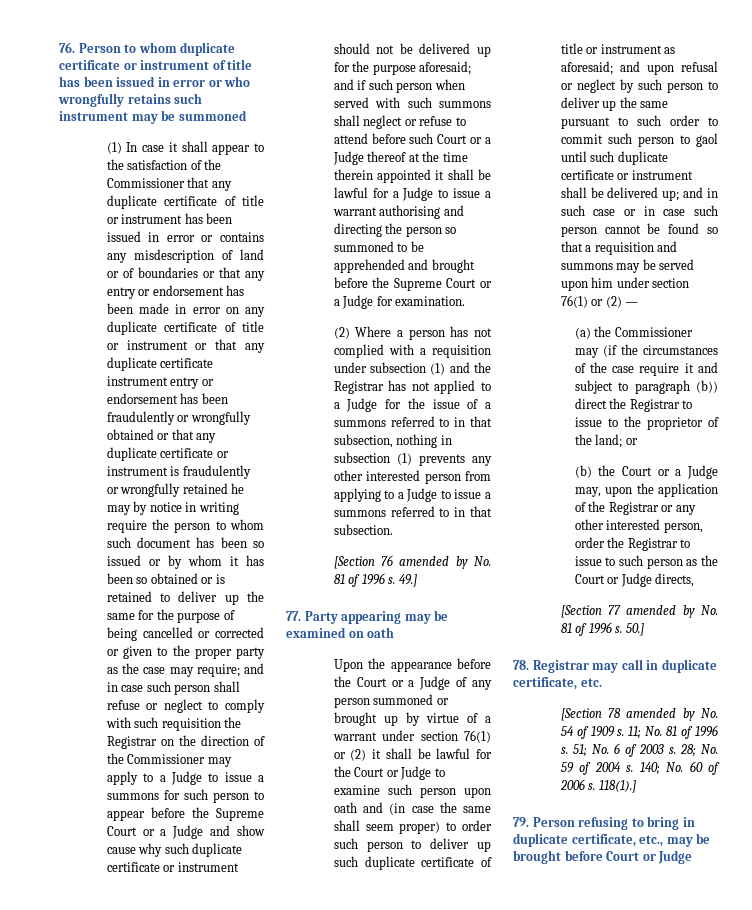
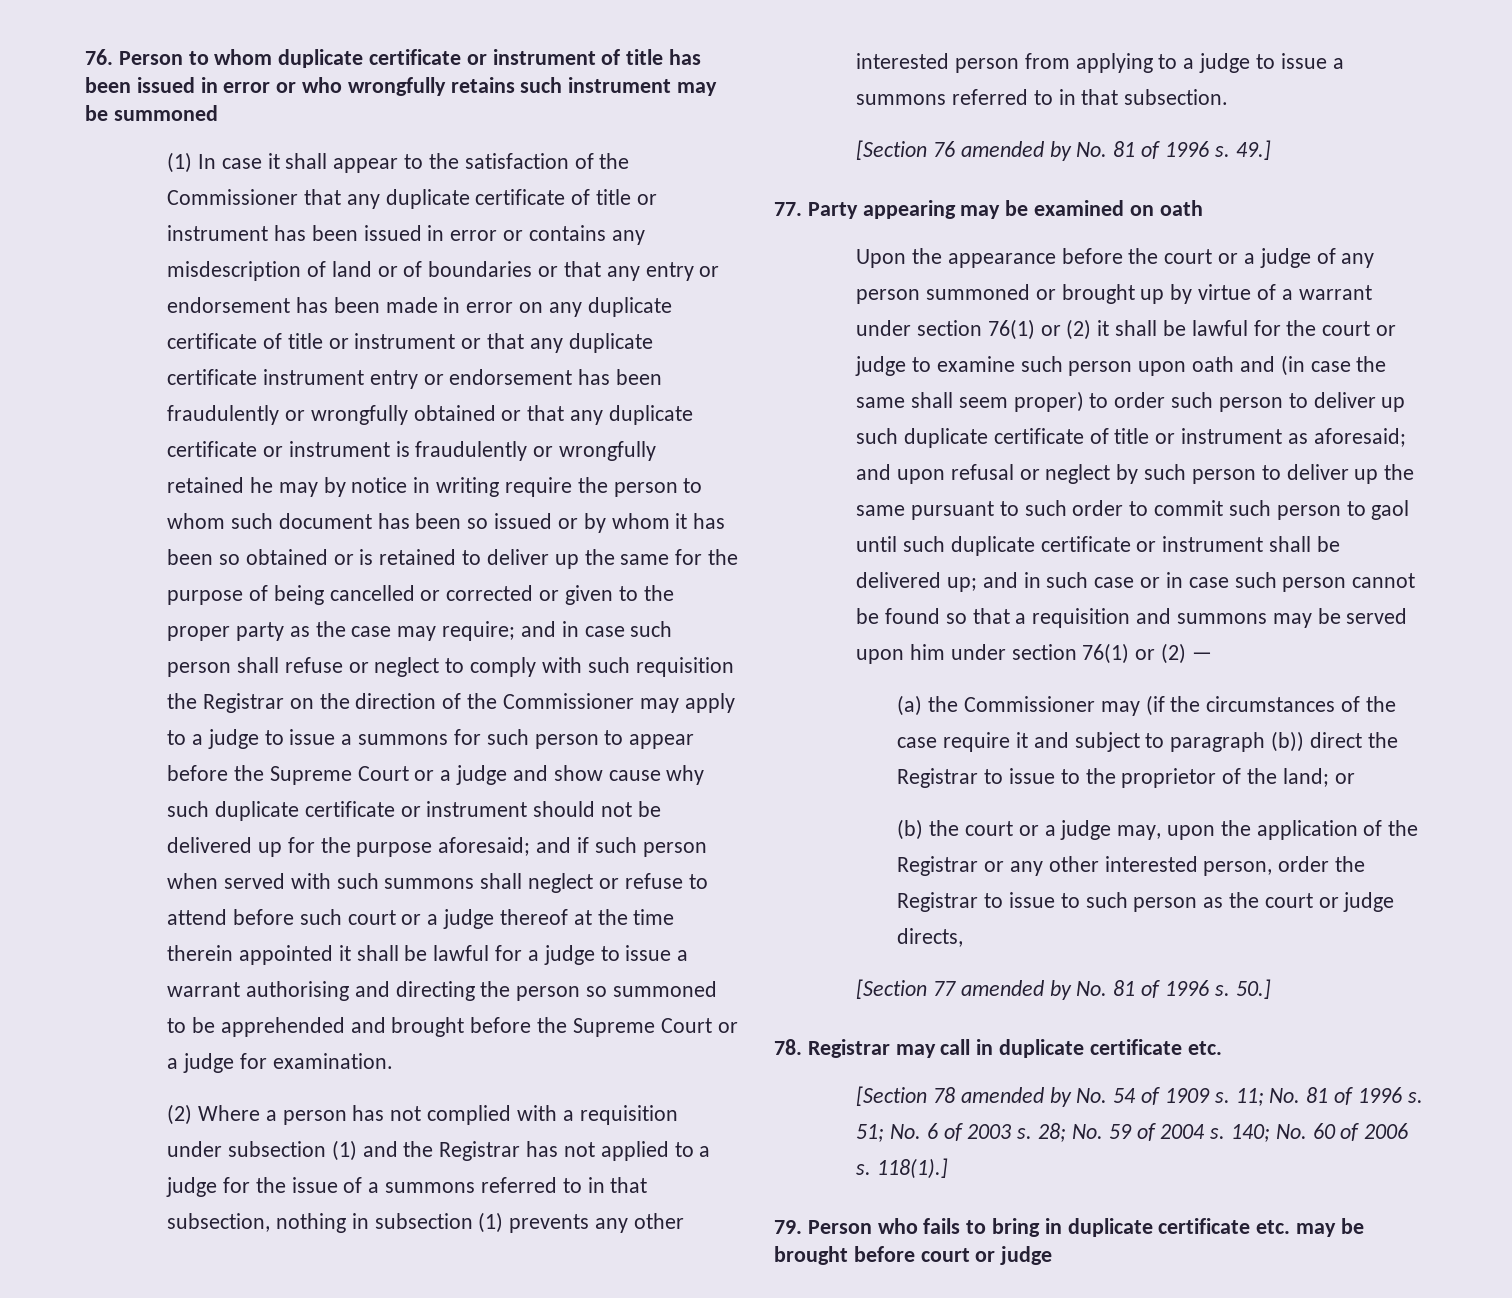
[170,771,202,785] Judge -> [207,729,259,749] judge
[172,825,204,839] Judge -> [456,765,508,785] judge
[437,134,491,144] [332,151,364,165] Court or a Judge -> [347,909,495,929] court or a judge
[402,187,434,201] Judge -> [543,945,595,965] judge
[342,295,374,309] Judge -> [183,1053,235,1073] judge
[346,398,378,412] Judge -> [166,1177,218,1197] judge
[406,488,438,502] Judge -> [1199,53,1251,73] judge
[356,676,451,690] Court or a Judge -> [1164,248,1311,268] court or a judge
[354,766,432,780] Court or Judge -> [1322,321,1396,336] [855,356,907,376] court or judge
[621,465,718,479] Court or a Judge -> [964,820,1112,840] court or a judge
[574,573,652,587] Court or Judge -> [1264,892,1395,912] court or judge
[513,677,577,690] certificate, -> [1089,1039,1182,1055] certificate
[578,817,629,830] refusing -> [877,1218,961,1234] who fails
[571,834,664,847] certificate, etc., -> [1158,1218,1291,1234] certificate etc.
[606,850,693,864] Court or Judge -> [920,1246,1053,1265] court or judge

